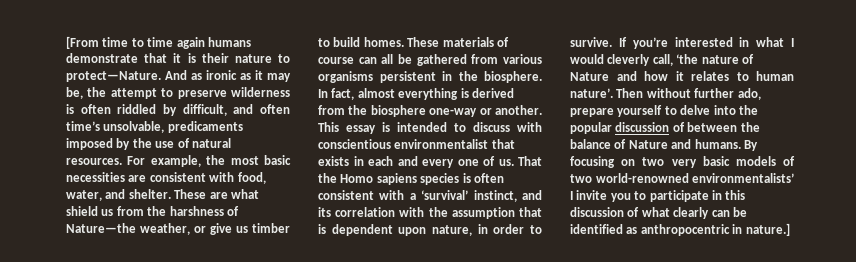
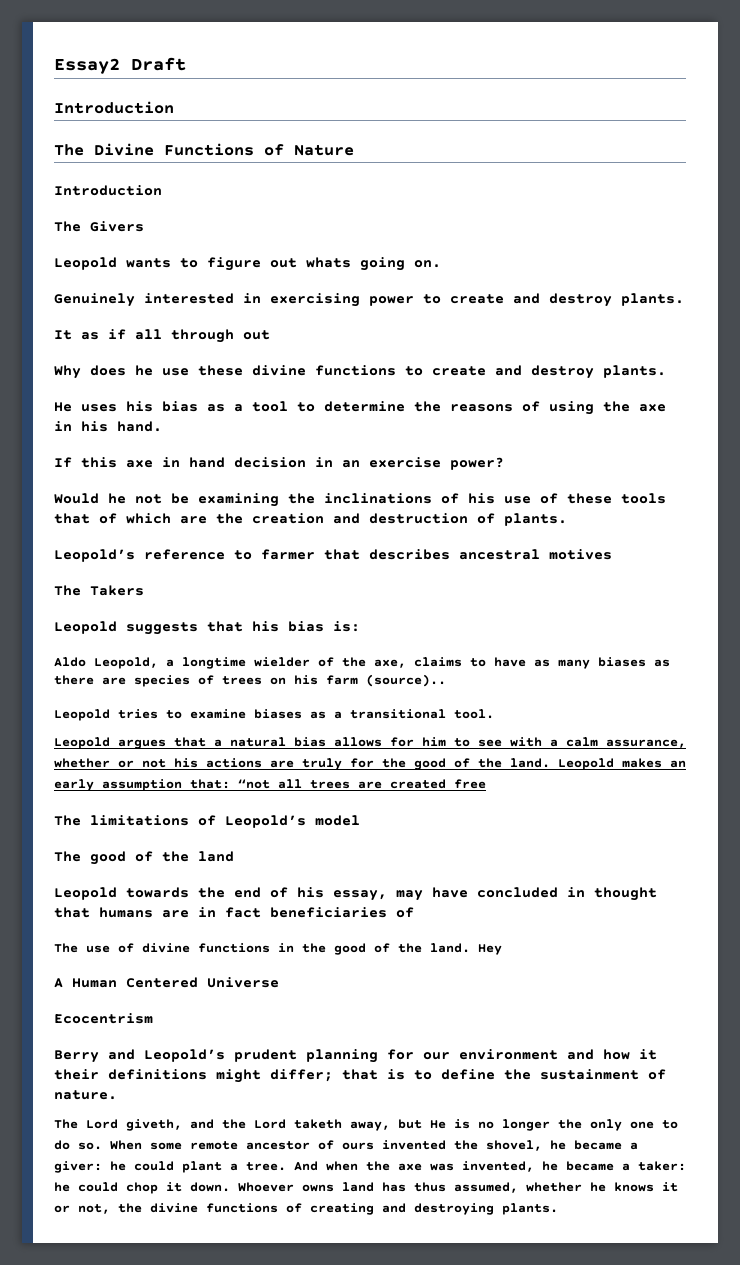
[66,36,251,49] [66,53,290,63] [66,70,291,82] [66,87,290,99] [66,104,290,116] [66,121,243,133] [66,138,231,150] [66,155,291,167] [66,172,266,184] [66,189,259,201] [66,206,239,216] [66,223,290,235] [318,37,509,47] [318,54,542,66] [318,71,542,83] [318,88,514,100] [318,105,542,117] [318,122,542,134] [318,139,515,149] [318,156,542,168] [318,173,504,185] [318,190,542,202] [318,207,542,219] [318,224,542,236] [570,37,794,49] [570,54,754,66] [570,71,794,81] [570,88,761,100] [570,105,758,117] [570,122,760,134] [570,139,758,151] [570,156,795,168] [570,173,794,183] [570,190,746,202] [570,207,747,219] [570,223,790,236] [From time to time again humans demonstrate that it is their nature to protect—Nature. And as ironic as it may be, the attempt to preserve wilderness is often riddled by difficult, and often time’s unsolvable, predicaments imposed by the use of natural resources. For example, the most basic necessities are consistent with food, water, and shelter. These are what shield us from the harshness of Nature—the weather, or give us timber to build homes. These materials of course can all be gathered from various organisms persistent in the biosphere. In fact, almost everything is derived from the biosphere one-way or another. This essay is intended to discuss with conscientious environmentalist that exists in each and every one of us. That the Homo sapiens species is often consistent with a ‘survival’ instinct, and its correlation with the assumption that is dependent upon nature, in order to survive. If you’re interested in what I would cleverly call, ‘the nature of Nature and how it relates to human nature’. Then without further ado, prepare yourself to delve into the popular discussion of between the balance of Nature and humans. By focusing on two very basic models of two world-renowned environmentalists’ I invite you to participate in this discussion of what clearly can be identified as anthropocentric in nature.] -> [54,57,186,74] [54,101,174,114] [54,143,354,156] [54,185,162,196] [54,221,144,232] [54,257,441,271] [54,293,684,307] [54,329,270,343] [54,365,666,379] [54,401,666,415] [54,421,162,432] [54,457,504,470] [54,493,666,507] [54,513,567,526] [54,549,612,562] [54,585,144,596] [54,621,360,635] [54,657,670,669] [54,674,446,687] [54,709,494,721] [54,737,686,749] [54,758,686,770] [54,779,486,791] [54,815,360,828] [54,851,234,865] [54,887,657,901] [54,907,414,918] [54,943,502,955] [54,977,279,988] [54,1013,153,1024] [54,1049,657,1063] [54,1069,666,1083] [54,1090,117,1100] [54,1119,678,1131] [54,1140,638,1151] [54,1161,686,1173] [54,1182,678,1194] [54,1203,558,1215] Essay2 Draft // Introduction // The Divine Functions of Nature // Introduction // The Givers // Leopold wants to figure out whats going on. // Genuinely interested in exercising power to create and destroy plants. // It as if all through out // Why does he use these divine functions to create and destroy plants. // He uses his bias as a tool to determine the reasons of using the axe in his hand. // If this axe in hand decision in an exercise power? // Would he not be examining the inclinations of his use of these tools that of which are the creation and destruction of plants. // Leopold’s reference to farmer that describes ancestral motives // The Takers // Leopold suggests that his bias is: // Aldo Leopold, a longtime wielder of the axe, claims to have as many biases as there are species of trees on his farm (source).. // Leopold tries to examine biases as a transitional tool. // Leopold argues that a natural bias allows for him to see with a calm assurance, whether or not his actions are truly for the good of the land. Leopold makes an early assumption that: “not all trees are created free // The limitations of Leopold’s model // The good of the land // Leopold towards the end of his essay, may have concluded in thought that humans are in fact beneficiaries of // The use of divine functions in the good of the land. Hey // A Human Centered Universe // Ecocentrism // Berry and Leopold’s prudent planning for our environment and how it their definitions might differ; that is to define the sustainment of nature. // The Lord giveth, and the Lord taketh away, but He is no longer the only one to do so. When some remote ancestor of ours invented the shovel, he became a giver: he could plant a tree. And when the axe was invented, he became a taker: he could chop it down. Whoever owns land has thus assumed, whether he knows it or not, the divine functions of creating and destroying plants.

